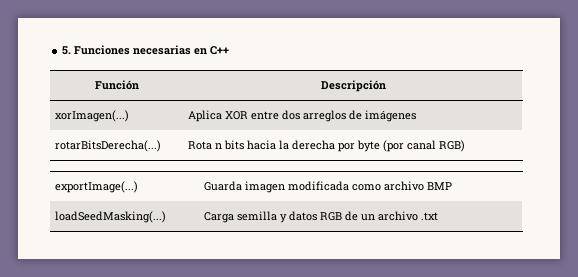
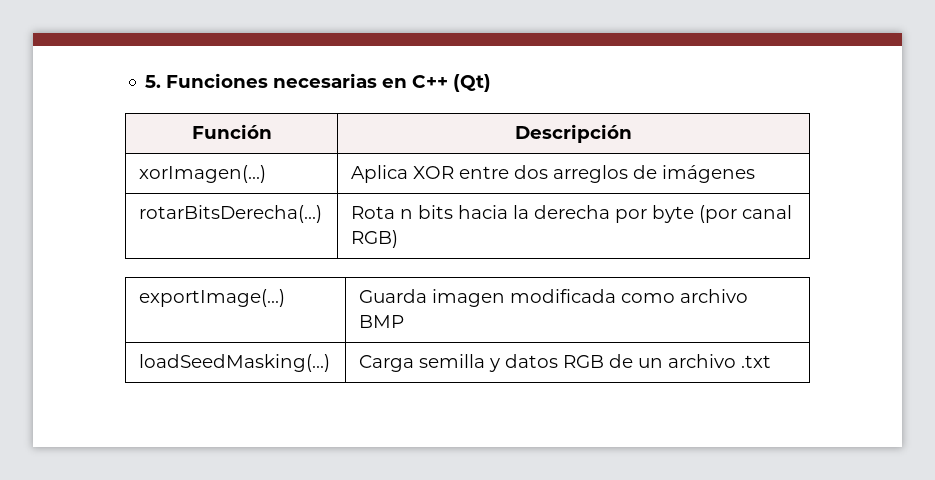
(230, 50) none -> [453,74,492,92] (Qt)

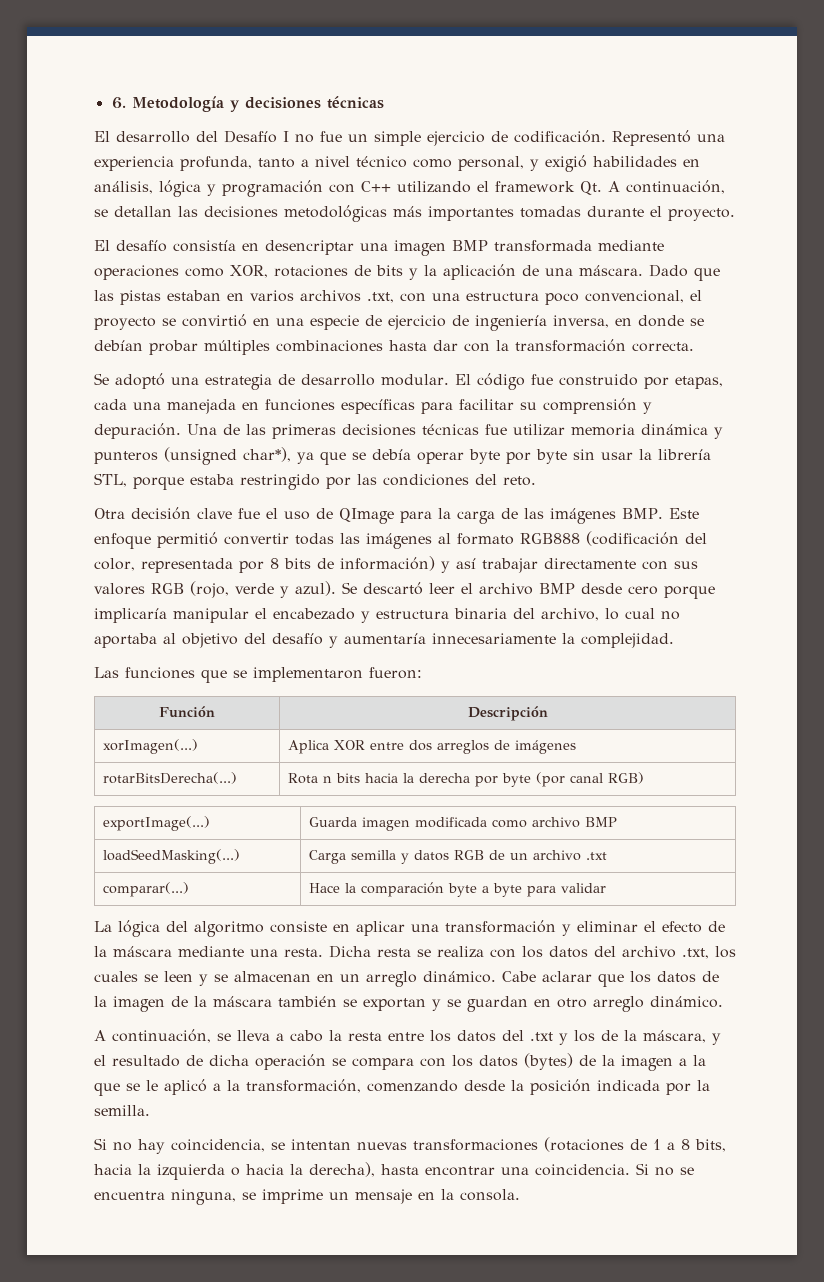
[145,73,492,92] 5. Funciones necesarias en C++ (Qt) -> [111,96,384,112] [94,130,725,146] [94,155,700,172] [94,180,725,197] [94,205,735,222] [94,240,664,256] [94,264,720,281] [94,290,702,305] [94,314,704,331] [94,339,694,355] [94,373,723,390] [94,398,652,414] [94,423,723,439] [94,447,711,465] [94,473,536,490] [94,507,699,524] [94,531,707,549] [94,556,698,573] [94,581,715,599] [94,608,680,623] [94,633,674,648] [94,667,422,683] 6. Metodología y decisiones técnicas // El desarrollo del Desafío I no fue un simple ejercicio de codificación. Representó una experiencia profunda, tanto a nivel técnico como personal, y exigió habilidades en análisis, lógica y programación con C++ utilizando el framework Qt. A continuación, se detallan las decisiones metodológicas más importantes tomadas durante el proyecto. // El desafío consistía en desencriptar una imagen BMP transformada mediante operaciones como XOR, rotaciones de bits y la aplicación de una máscara. Dado que las pistas estaban en varios archivos .txt, con una estructura poco convencional, el proyecto se convirtió en una especie de ejercicio de ingeniería inversa, en donde se debían probar múltiples combinaciones hasta dar con la transformación correcta. // Se adoptó una estrategia de desarrollo modular. El código fue construido por etapas, cada una manejada en funciones específicas para facilitar su comprensión y depuración. Una de las primeras decisiones técnicas fue utilizar memoria dinámica y punteros (unsigned char*), ya que se debía operar byte por byte sin usar la librería STL, porque estaba restringido por las condiciones del reto. // Otra decisión clave fue el uso de QImage para la carga de las imágenes BMP. Este enfoque permitió convertir todas las imágenes al formato RGB888 (codificación del color, representada por 8 bits de información) y así trabajar directamente con sus valores RGB (rojo, verde y azul). Se descartó leer el archivo BMP desde cero porque implicaría manipular el encabezado y estructura binaria del archivo, lo cual no aportaba al objetivo del desafío y aumentaría innecesariamente la complejidad. // Las funciones que se implementaron fueron:
(772, 361) none -> [102,882,189,897] [308,882,606,897] [94,920,725,937] [94,945,736,959] [94,971,719,987] [94,996,723,1012] [94,1029,721,1045] [94,1053,706,1071] [94,1079,710,1096] [94,1105,150,1116] [94,1137,726,1154] [94,1162,694,1180] [94,1189,520,1205] // comparar(...) | Hace la comparación byte a byte para validar // La lógica del algoritmo consiste en aplicar una transformación y eliminar el efecto de la máscara mediante una resta. Dicha resta se realiza con los datos del archivo .txt, los cuales se leen y se almacenan en un arreglo dinámico. Cabe aclarar que los datos de la imagen de la máscara también se exportan y se guardan en otro arreglo dinámico. // A continuación, se lleva a cabo la resta entre los datos del .txt y los de la máscara, y el resultado de dicha operación se compara con los datos (bytes) de la imagen a la que se le aplicó a la transformación, comenzando desde la posición indicada por la semilla. // Si no hay coincidencia, se intentan nuevas transformaciones (rotaciones de 1 a 8 bits, hacia la izquierda o hacia la derecha), hasta encontrar una coincidencia. Si no se encuentra ninguna, se imprime un mensaje en la consola.

